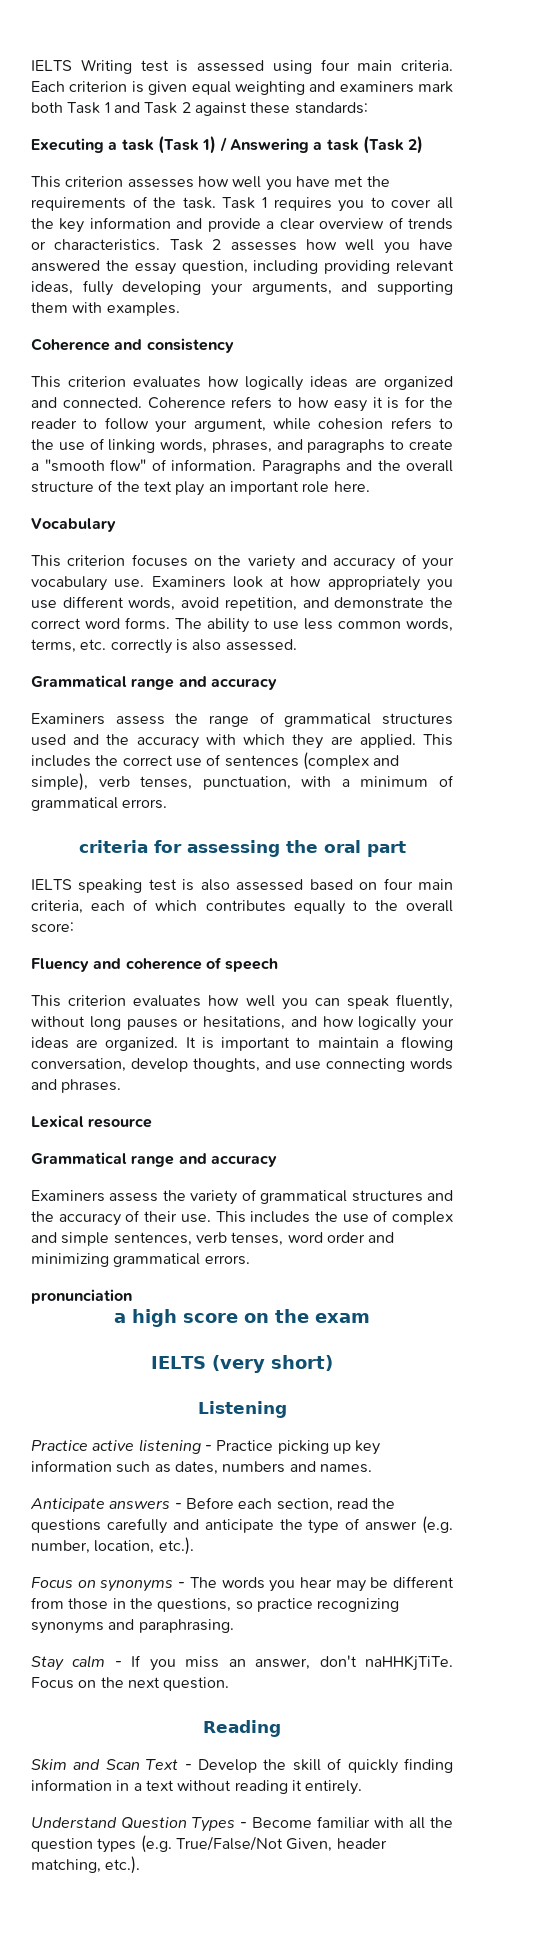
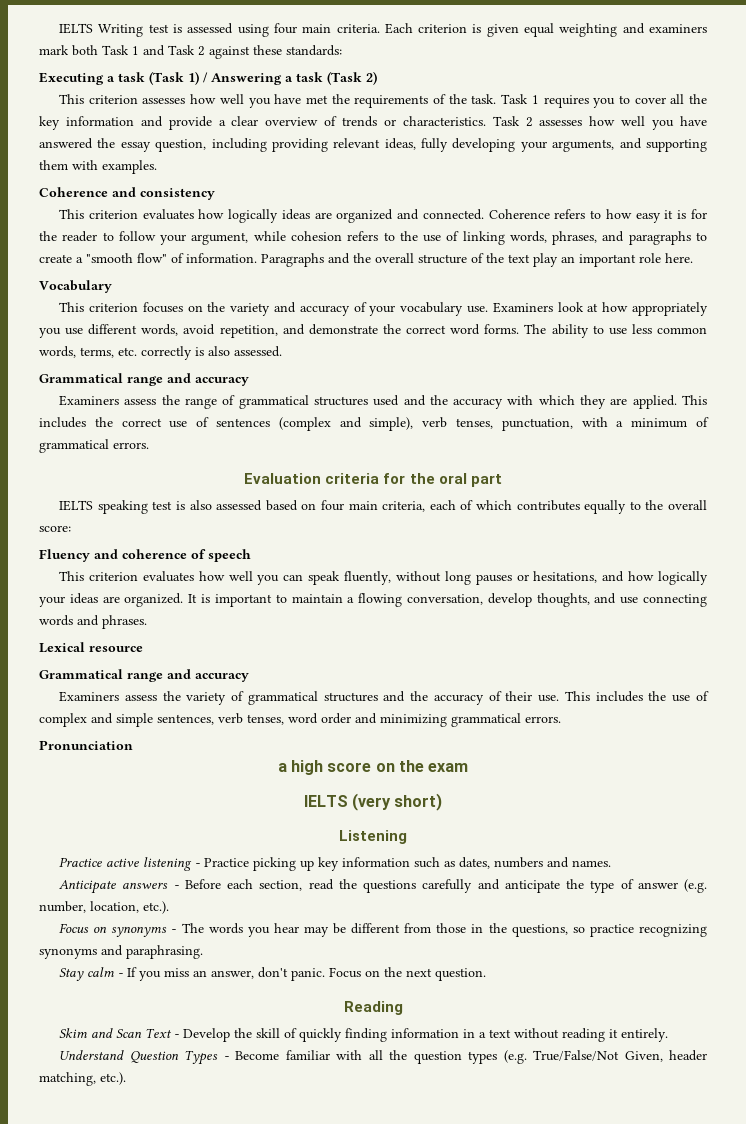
(168, 804) none -> [244,473,322,484] Evaluation
[186,840,280,857] assessing -> (406, 478) none
[31,1289,132,1304] pronunciation -> [39,740,133,750] Pronunciation
[365,1655,454,1671] naHHKjTiTe. -> [291,968,326,981] panic.

